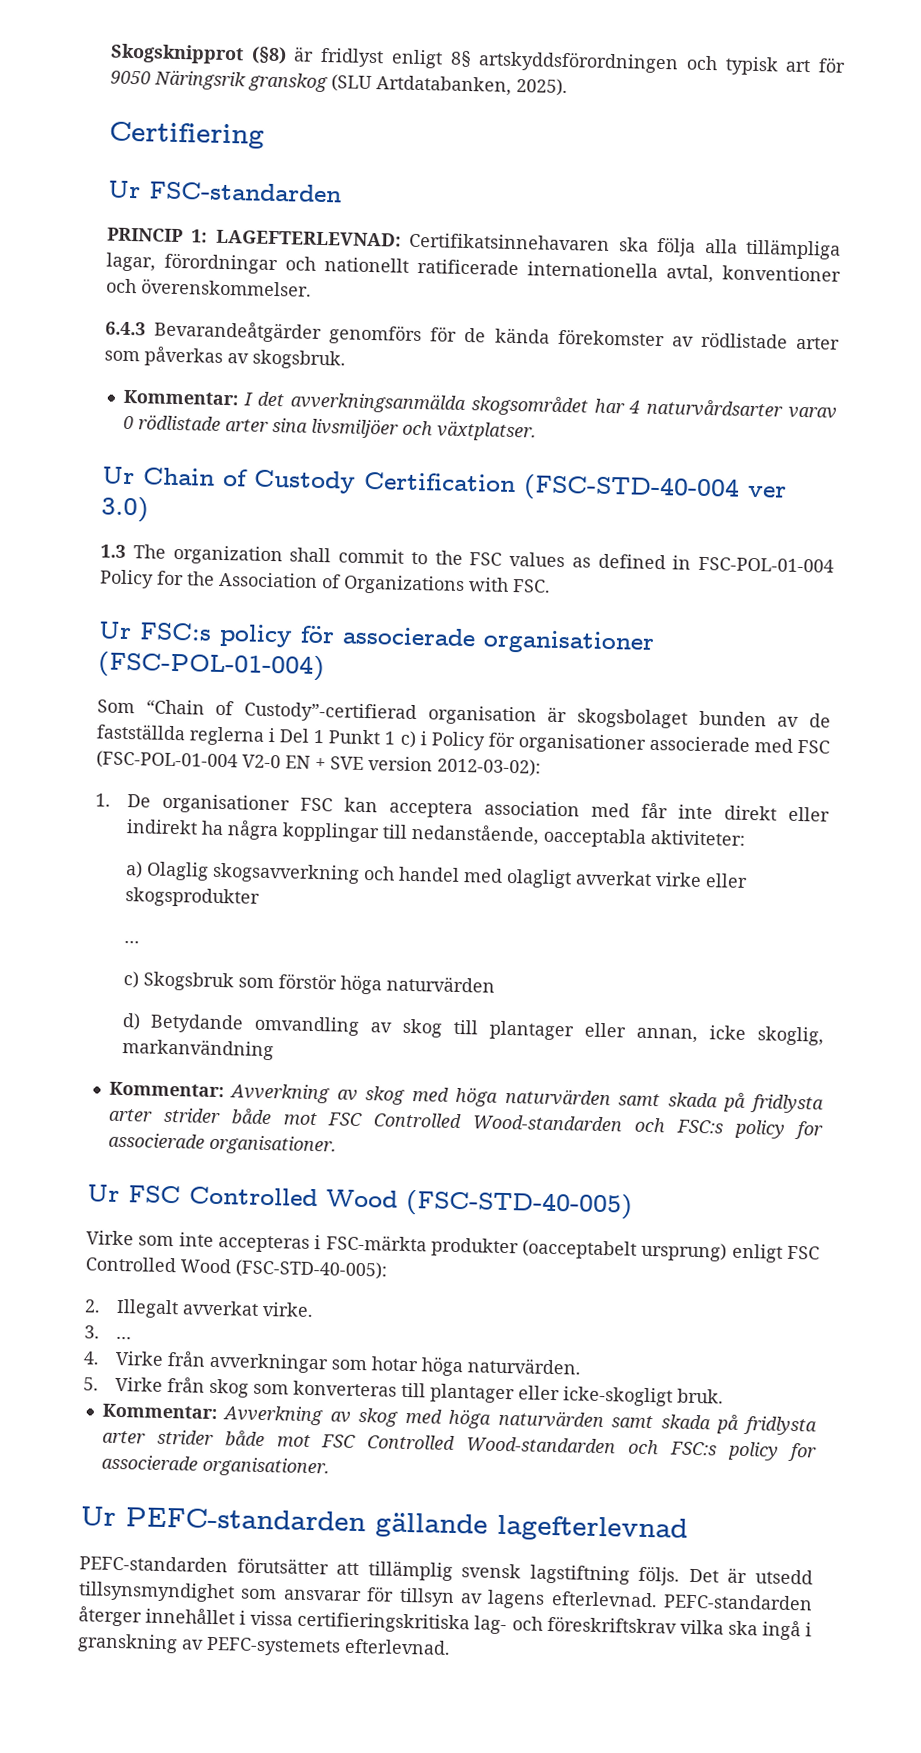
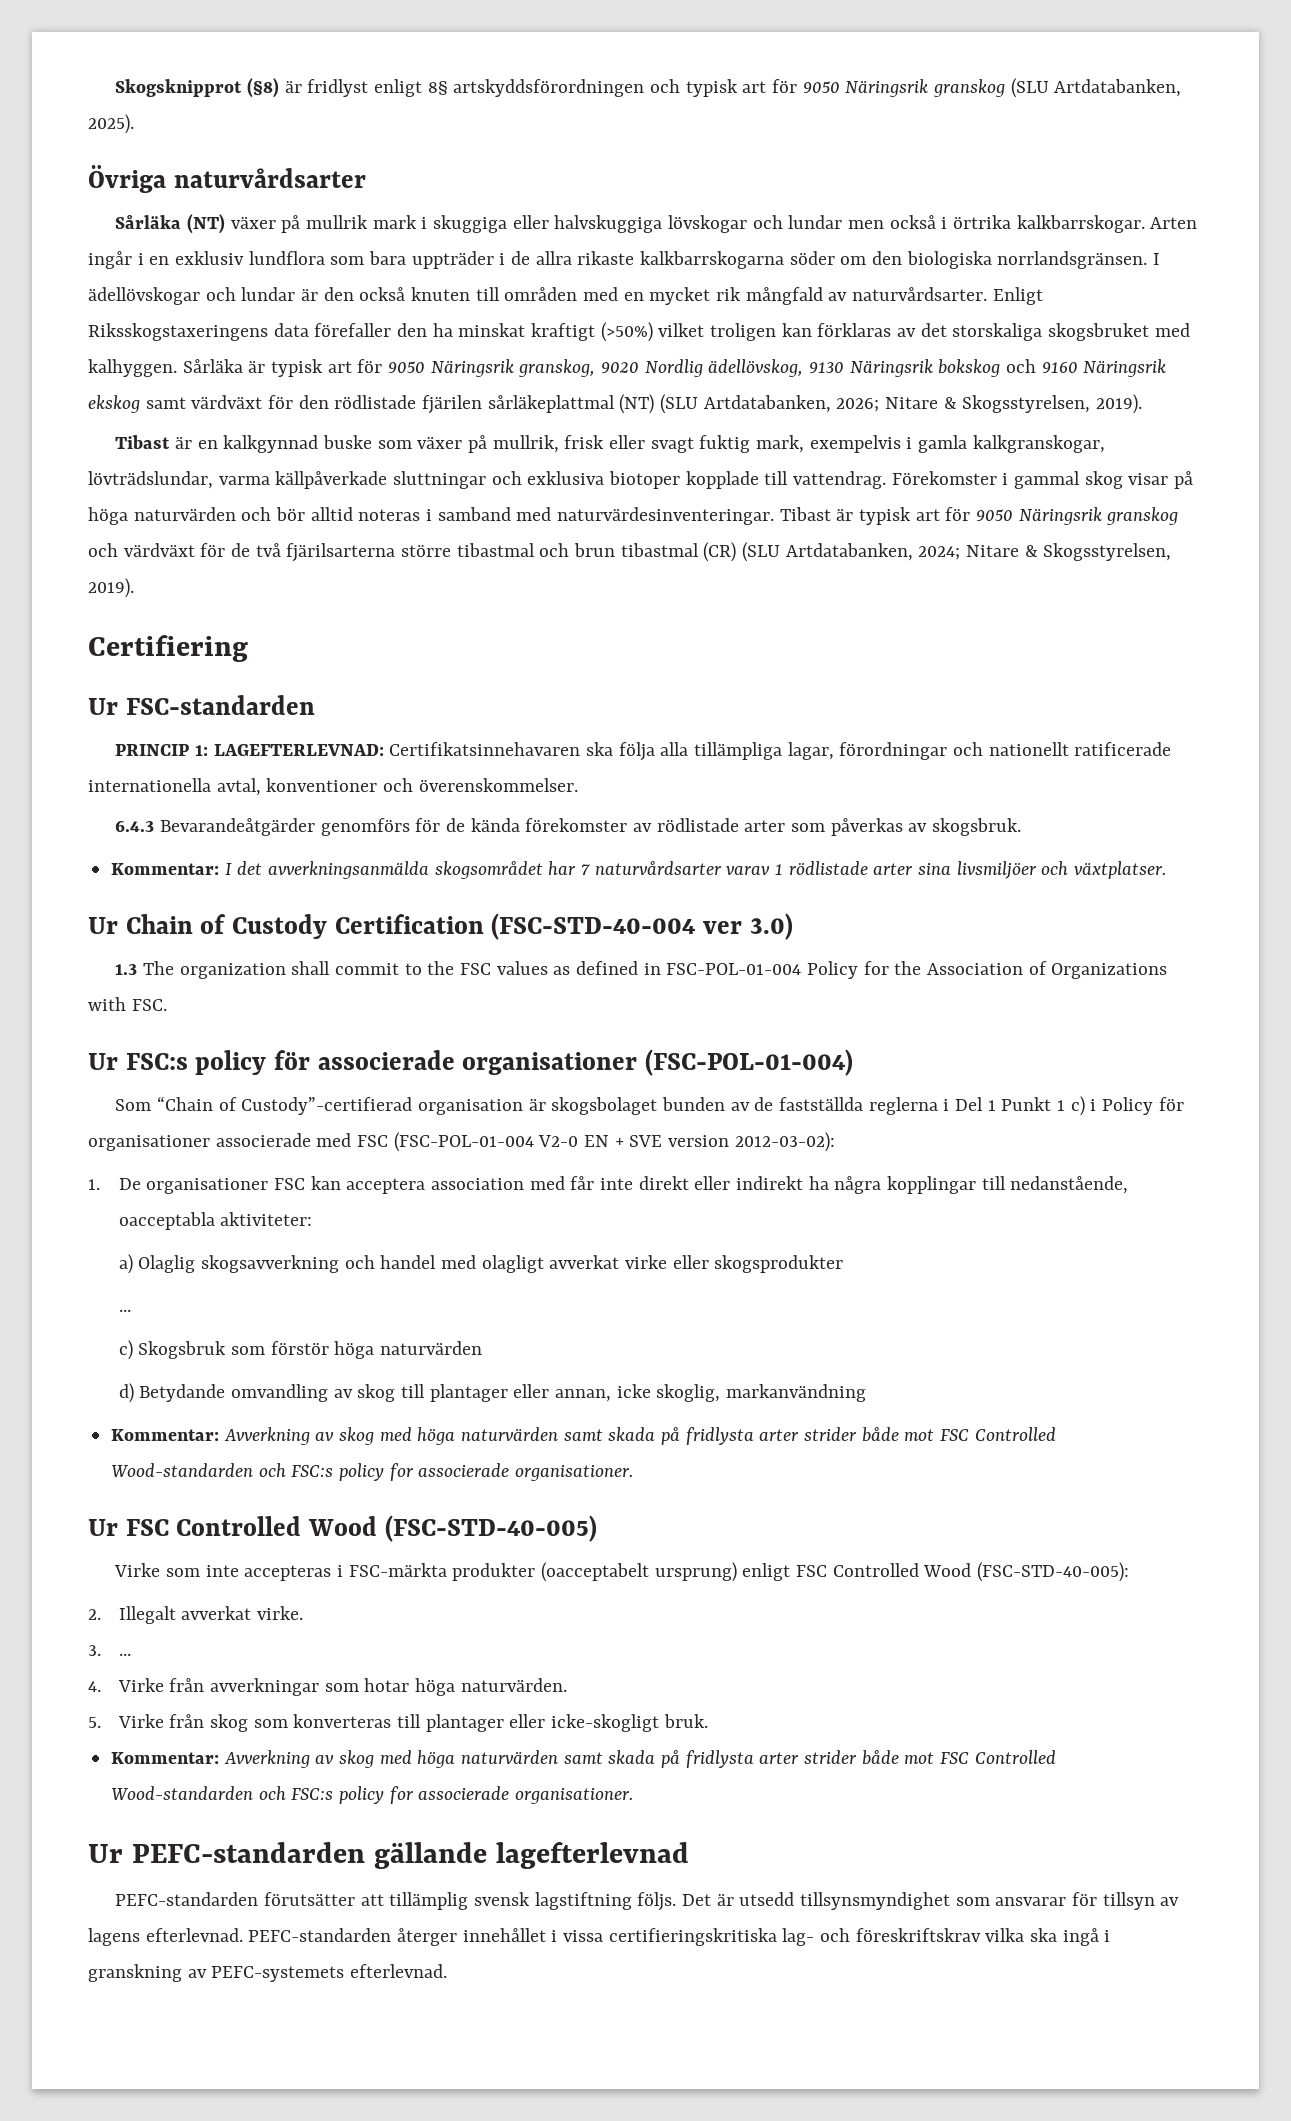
(568, 87) none -> [88,165,366,193] [115,214,1198,234] [88,251,1161,269] [88,287,1043,305] [88,322,1190,342] [88,359,1167,377] [88,394,1143,414] [115,435,1105,453] [88,471,1194,489] [88,507,1179,525] [88,542,1172,562] [88,578,134,598] // Övriga naturvårdsarter // Sårläka (NT) växer på mullrik mark i skuggiga eller halvskuggiga lövskogar och lundar men också i örtrika kalkbarrskogar. Arten ingår i en exklusiv lundflora som bara uppträder i de allra rikaste kalkbarrskogarna söder om den biologiska norrlandsgränsen. I ädellövskogar och lundar är den också knuten till områden med en mycket rik mångfald av naturvårdsarter. Enligt Riksskogstaxeringens data förefaller den ha minskat kraftigt (>50%) vilket troligen kan förklaras av det storskaliga skogsbruket med kalhyggen. Sårläka är typisk art för 9050 Näringsrik granskog, 9020 Nordlig ädellövskog, 9130 Näringsrik bokskog och 9160 Näringsrik ekskog samt värdväxt för den rödlistade fjärilen sårläkeplattmal (NT) (SLU Artdatabanken, 2026; Nitare & Skogsstyrelsen, 2019). // Tibast är en kalkgynnad buske som växer på mullrik, frisk eller svagt fuktig mark, exempelvis i gamla kalkgranskogar, lövträdslundar, varma källpåverkade sluttningar och exklusiva biotoper kopplade till vattendrag. Förekomster i gammal skog visar på höga naturvärden och bör alltid noteras i samband med naturvärdesinventeringar. Tibast är typisk art för 9050 Näringsrik granskog och värdväxt för de två fjärilsarterna större tibastmal och brun tibastmal (CR) (SLU Artdatabanken, 2024; Nitare & Skogsstyrelsen, 2019).
[628,400,641,414] 4 -> [581,864,591,875] 7
[122,415,134,430] 0 -> [775,864,784,875] 1

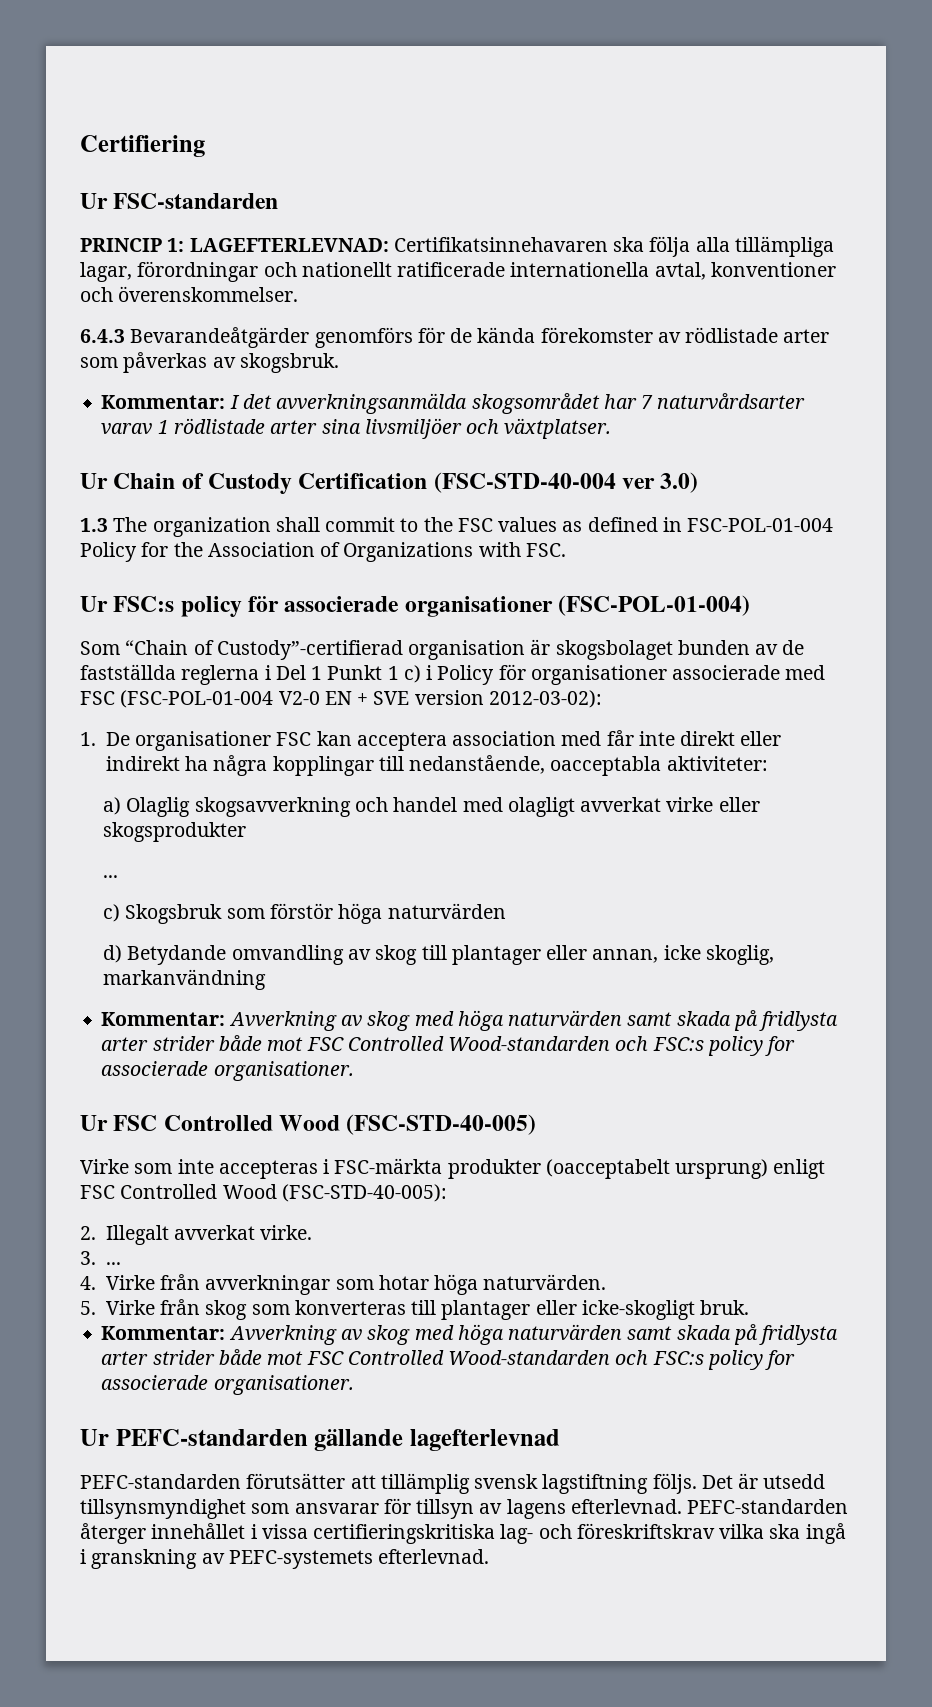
[115,78,1182,98] [88,114,134,134] [88,165,366,193] [115,214,1198,234] [88,251,1161,269] [88,287,1043,305] [88,322,1190,342] [88,359,1167,377] [88,394,1143,414] [115,435,1105,453] [88,471,1194,489] [88,507,1179,525] [88,542,1172,562] [88,578,134,598] Skogsknipprot (§8) är fridlyst enligt 8§ artskyddsförordningen och typisk art för 9050 Näringsrik granskog (SLU Artdatabanken, 2025). // Övriga naturvårdsarter // Sårläka (NT) växer på mullrik mark i skuggiga eller halvskuggiga lövskogar och lundar men också i örtrika kalkbarrskogar. Arten ingår i en exklusiv lundflora som bara uppträder i de allra rikaste kalkbarrskogarna söder om den biologiska norrlandsgränsen. I ädellövskogar och lundar är den också knuten till områden med en mycket rik mångfald av naturvårdsarter. Enligt Riksskogstaxeringens data förefaller den ha minskat kraftigt (>50%) vilket troligen kan förklaras av det storskaliga skogsbruket med kalhyggen. Sårläka är typisk art för 9050 Näringsrik granskog, 9020 Nordlig ädellövskog, 9130 Näringsrik bokskog och 9160 Näringsrik ekskog samt värdväxt för den rödlistade fjärilen sårläkeplattmal (NT) (SLU Artdatabanken, 2026; Nitare & Skogsstyrelsen, 2019). // Tibast är en kalkgynnad buske som växer på mullrik, frisk eller svagt fuktig mark, exempelvis i gamla kalkgranskogar, lövträdslundar, varma källpåverkade sluttningar och exklusiva biotoper kopplade till vattendrag. Förekomster i gammal skog visar på höga naturvärden och bör alltid noteras i samband med naturvärdesinventeringar. Tibast är typisk art för 9050 Näringsrik granskog och värdväxt för de två fjärilsarterna större tibastmal och brun tibastmal (CR) (SLU Artdatabanken, 2024; Nitare & Skogsstyrelsen, 2019). // -> (80, 146) none

